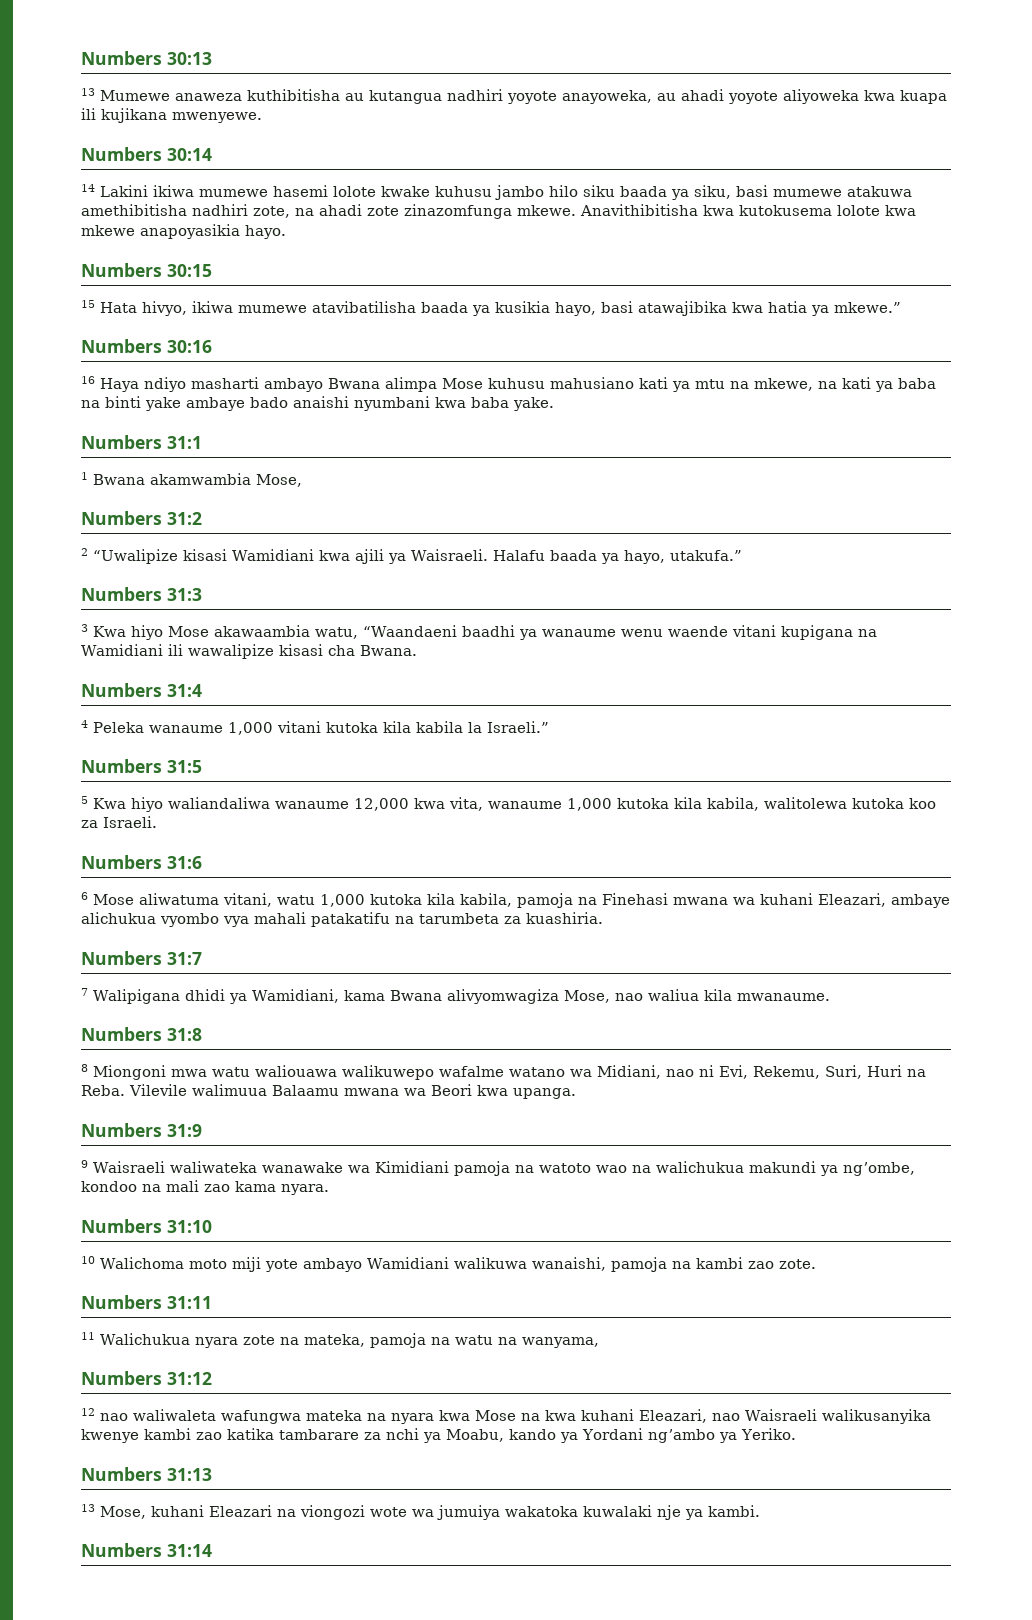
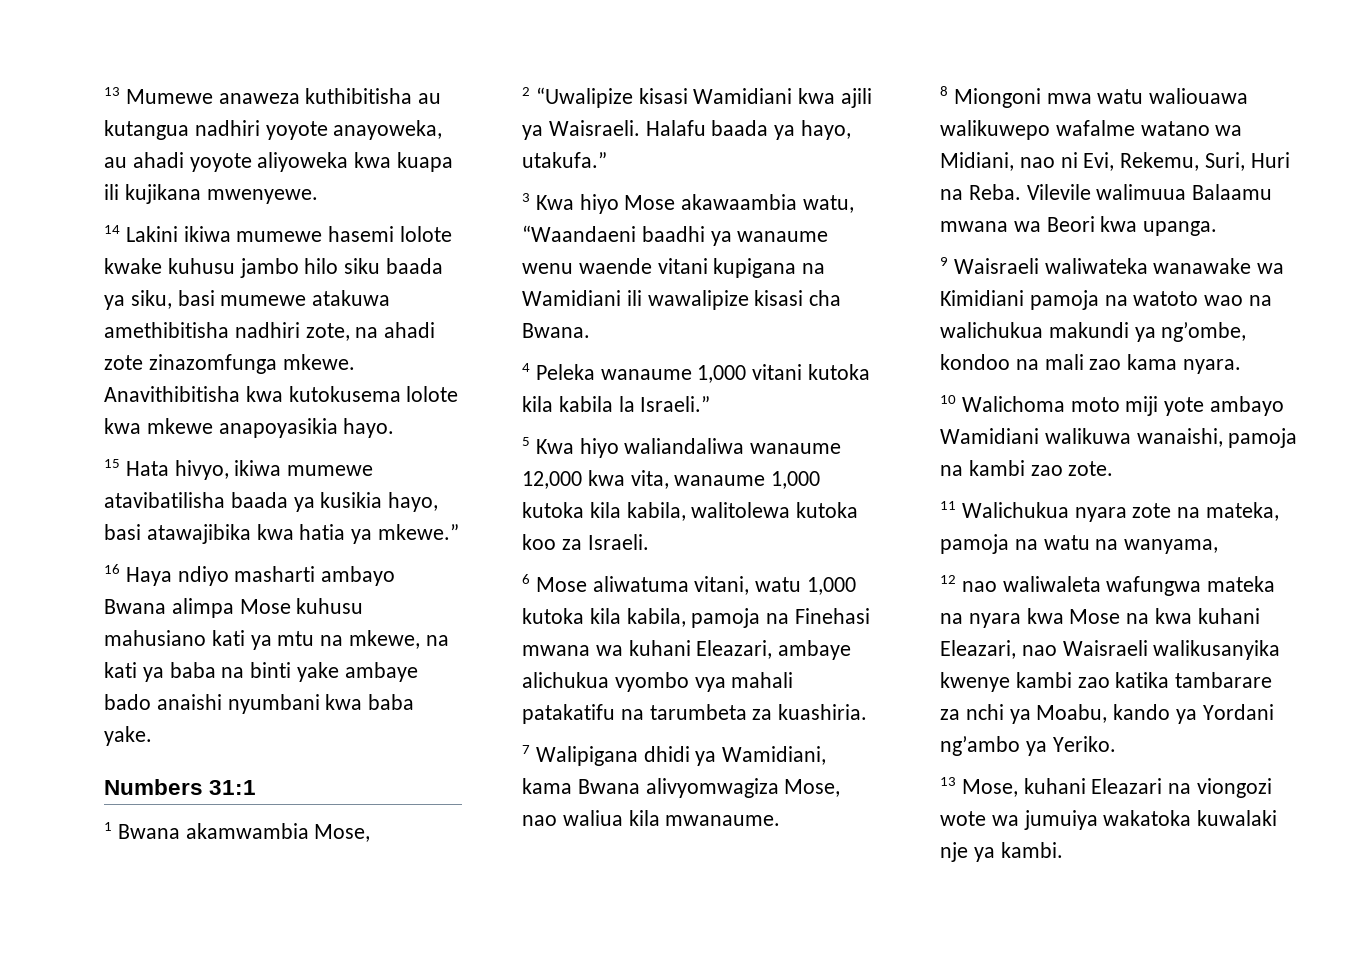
[81,51,212,65] Numbers 30:13 // -> (104, 91) none
[81,147,212,161] // Numbers 30:14 -> (318, 196) none
[81,263,212,277] // Numbers 30:15 -> (395, 428) none
[81,339,212,353] // Numbers 30:16 -> (460, 532) none
[81,511,202,525] // Numbers 31:2 -> (371, 833) none
[81,587,202,601] // Numbers 31:3 -> (607, 160) none
[81,683,202,697] // Numbers 31:4 -> (590, 330) none
[81,759,202,773] // Numbers 31:5 -> (711, 404) none
[81,855,202,869] // Numbers 31:6 -> (649, 542) none
[81,951,202,965] // Numbers 31:7 -> (868, 712) none
[81,1027,202,1041] // Numbers 31:8 -> (781, 820) none
[81,1123,202,1137] // Numbers 31:9 -> (1218, 228) none
[81,1219,212,1233] // Numbers 31:10 -> (1242, 366) none
[81,1295,212,1309] // Numbers 31:11 -> (1114, 468) none
[81,1371,212,1385] // Numbers 31:12 -> (1219, 546) none
[81,1467,212,1481] // Numbers 31:13 -> (1116, 744) none
[81,1543,212,1557] // Numbers 31:14 -> (1063, 850) none

